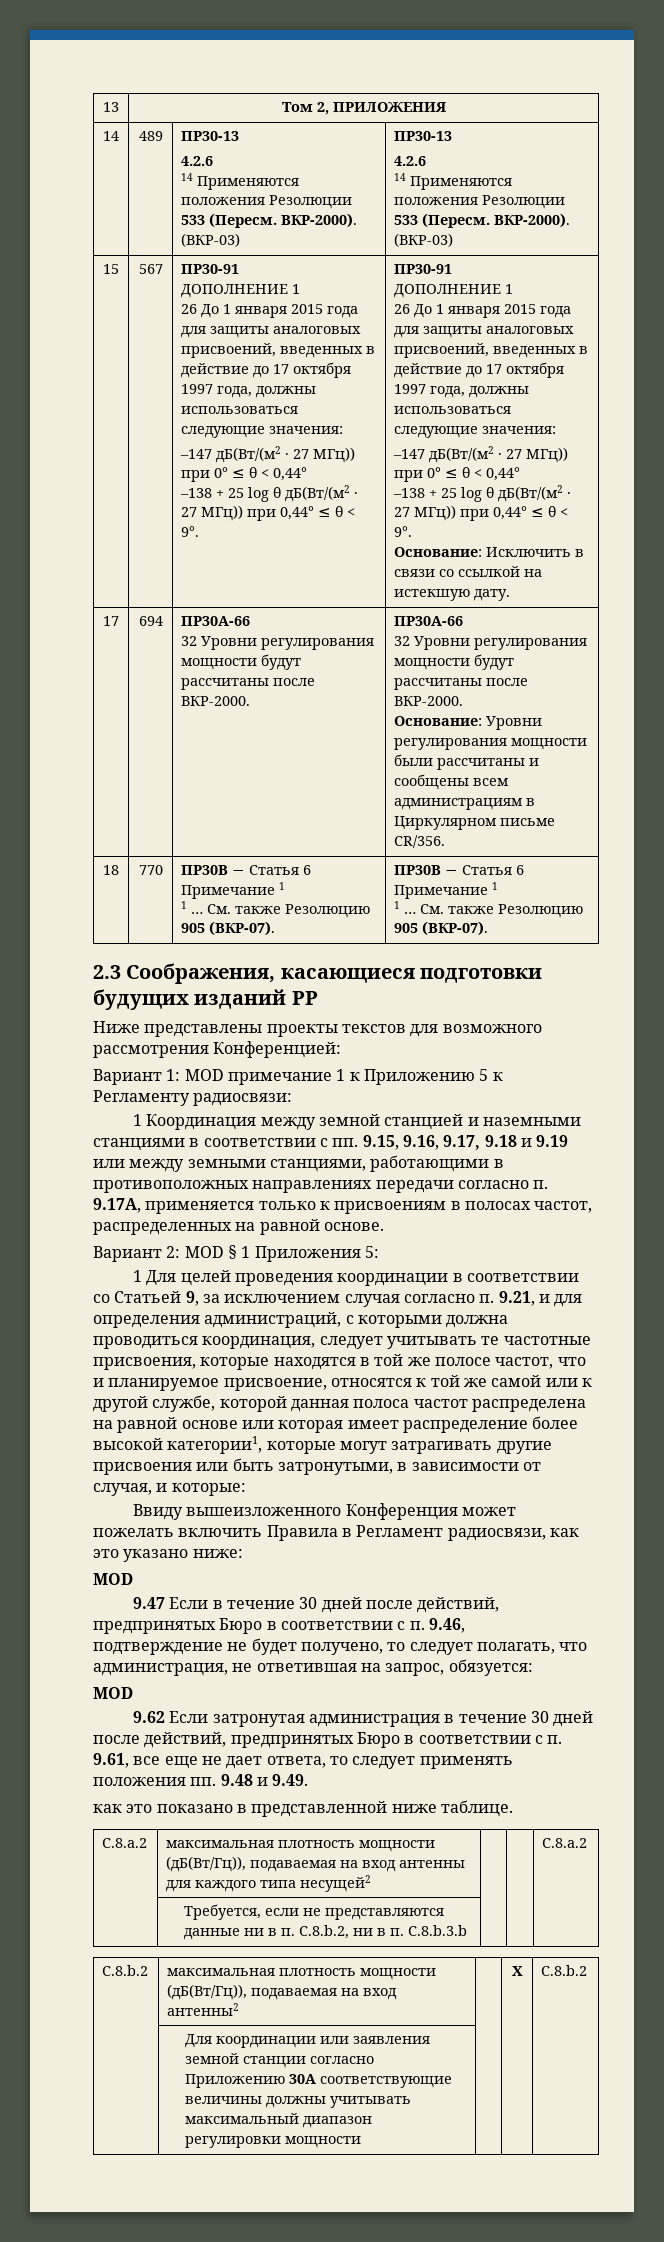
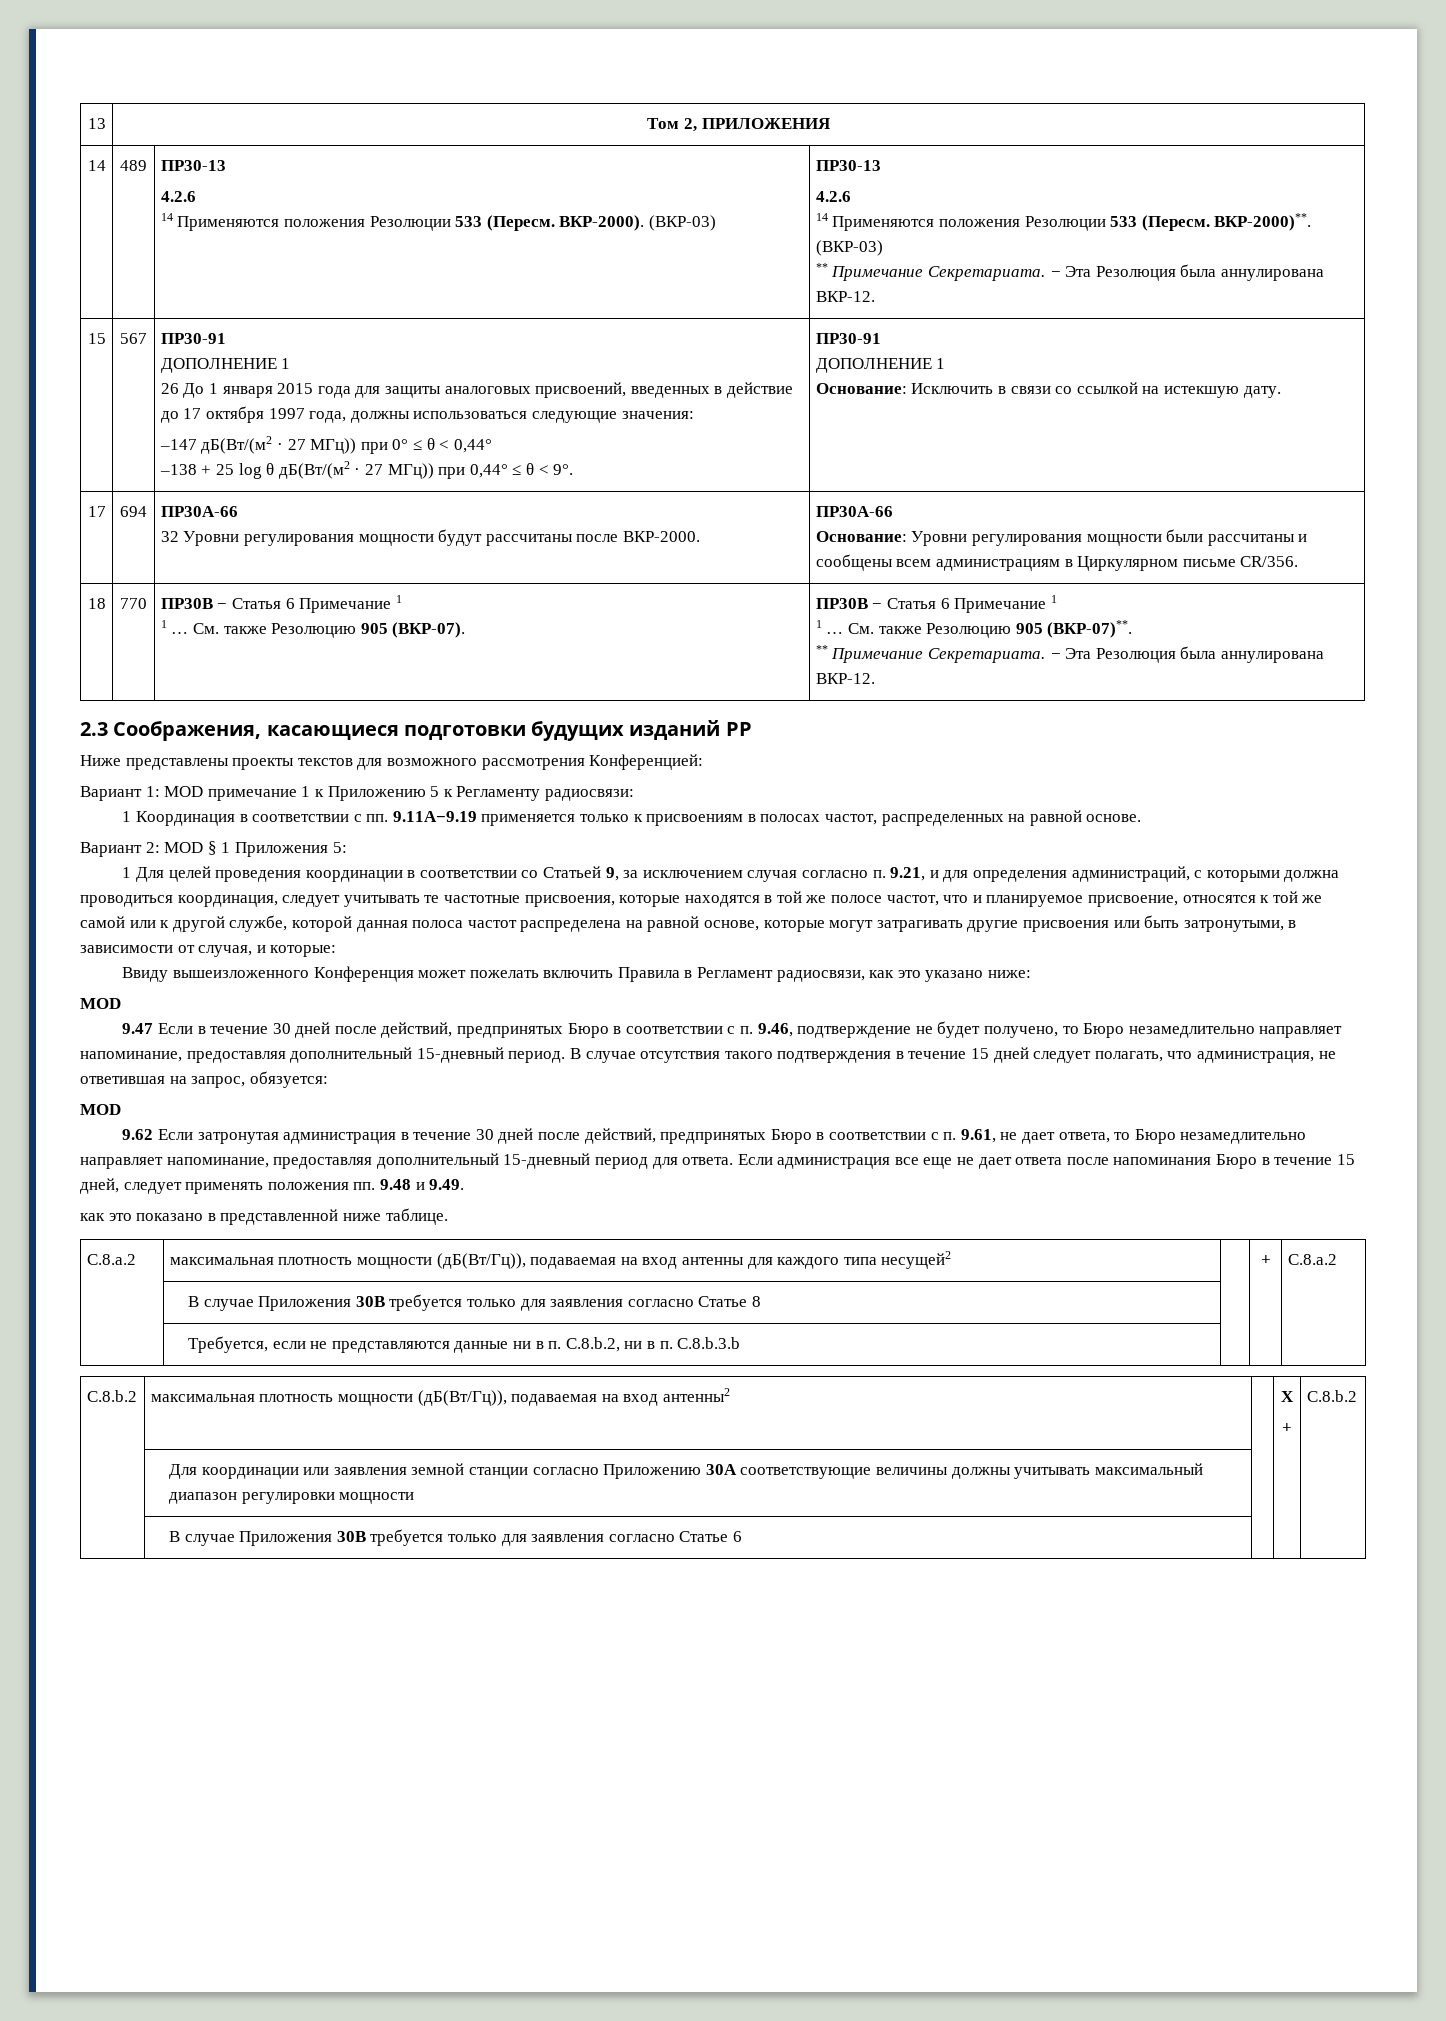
[494,213,571,228] [394,233,454,247] ВКР-2000). (ВКР-03) -> [1214,213,1312,231] [815,240,883,256] [815,263,1324,281] [815,291,875,302] ВКР-2000)**. (ВКР-03) // ** Примечание Секретариата. − Эта Резолюция была аннулирована ВКР-12.
[394,304,572,318] [394,326,575,338] [394,343,589,358] [394,362,565,378] [394,384,530,398] [394,406,512,414] [394,426,557,438] [393,446,569,463] [394,467,521,482] [393,485,572,502] [394,505,569,521] [394,526,413,537] // 26 До 1 января 2015 года для защиты аналоговых присвоений, введенных в действие до 17 октября 1997 года, должны использоваться следующие значения: // –147 дБ(Bт/(м2 · 27 MГц)) при 0° ≤ θ < 0,44° // –138 + 25 log θ дБ(Bт/(м2 · 27 MГц)) при 0,44° ≤ θ < 9°. -> (946, 363) none
[394,636,588,650] [394,654,515,670] [394,678,529,690] [394,696,464,706] // 32 Уровни регулирования мощности будут рассчитаны после ВКР-2000. -> (893, 511) none
[422,921,489,936] (ВКР-07). -> [1047,620,1133,638] [815,645,1324,663] [815,673,875,684] (ВКР-07)**. // ** Примечание Секретариата. − Эта Резолюция была аннулирована ВКР-12.
[260,1114,582,1130] [93,1135,569,1151] [93,1155,504,1172] [93,1180,549,1193] [93,1198,141,1213] между земной станцией и наземными станциями в соответствии с пп. 9.15, 9.16, 9.17, 9.18 и 9.19 или между земными станциями, работающими в противоположных направлениях передачи согласно п. 9.17А, -> [239,811,477,822] в соответствии с пп. 9.11А−9.19
[181,1416,579,1433] [93,1436,263,1454] основе или которая имеет распределение более высокой категории1, -> [704,920,760,931] основе,
(406, 1646) none -> [1083,1023,1343,1038] [80,1047,1029,1063] Бюро незамедлительно направляет напоминание, предоставляя дополнительный 15-дневный период. В случае отсутствия такого подтверждения в течение 15 дней
[133,1756,348,1769] все еще не дает ответа, то -> [1000,1129,1307,1144] [80,1153,1355,1169] [80,1178,119,1194] не дает ответа, то Бюро незамедлительно направляет напоминание, предоставляя дополнительный 15-дневный период для ответа. Если администрация все еще не дает ответа после напоминания Бюро в течение 15 дней,
[542,1838,588,1848] | C.8.a.2 -> [1260,1255,1271,1265] [1287,1254,1337,1265] [188,1294,761,1311] + | C.8.a.2 // | В случае Приложения 30B требуется только для заявления согласно Статье 8 | | |
(523, 1971) none -> [1282,1423,1292,1433] // +
(361, 2142) none -> [169,1529,742,1546] // | В случае Приложения 30B требуется только для заявления согласно Статье 6 | | |

